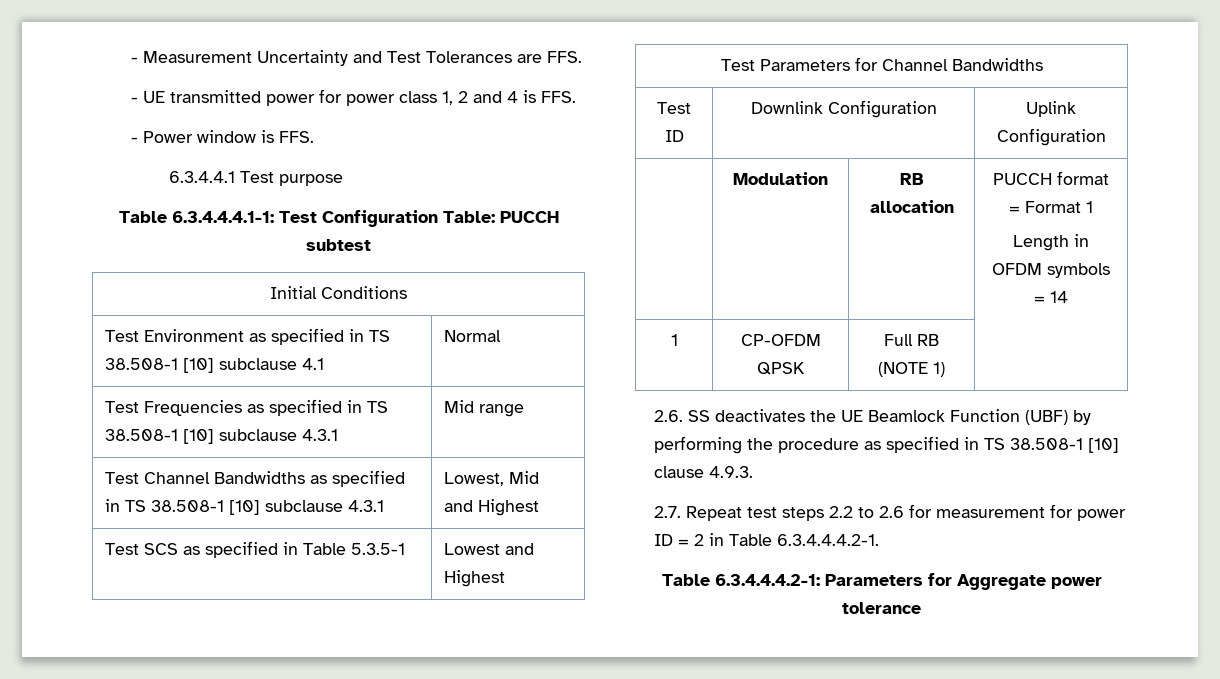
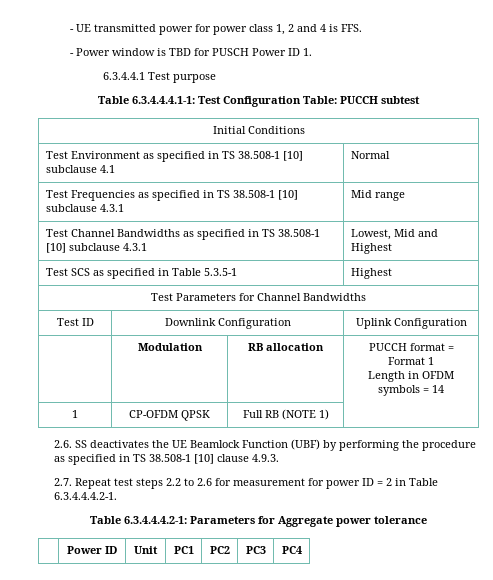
[130,50,582,66] [130,97,138,103] - Measurement Uncertainty and Test Tolerances are FFS. // - -> [70,29,75,32] -
[278,131,314,143] FFS. -> [169,48,313,56] TBD for PUSCH Power ID 1.
[444,543,535,555] Lowest and -> (237, 272) none
(921, 608) none -> [67,546,117,554] [134,546,158,554] [173,546,194,554] [209,546,230,554] [245,546,266,554] [281,546,302,554] // | Power ID | Unit | PC1 | PC2 | PC3 | PC4

